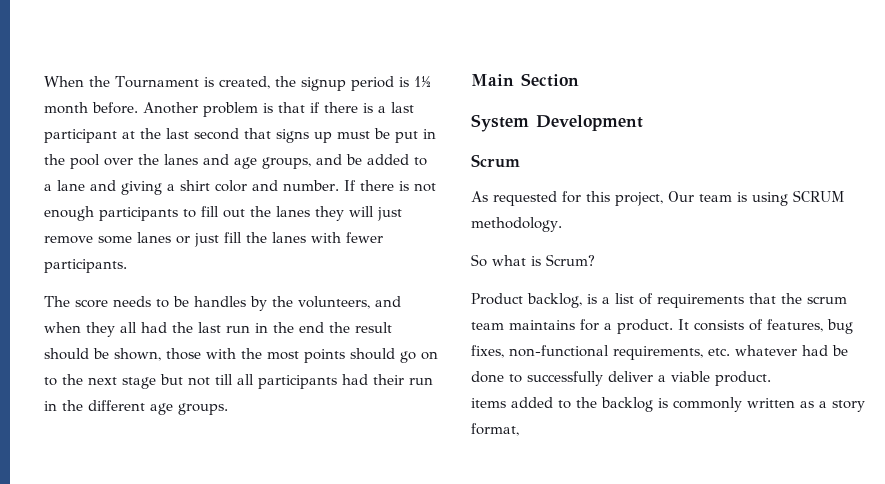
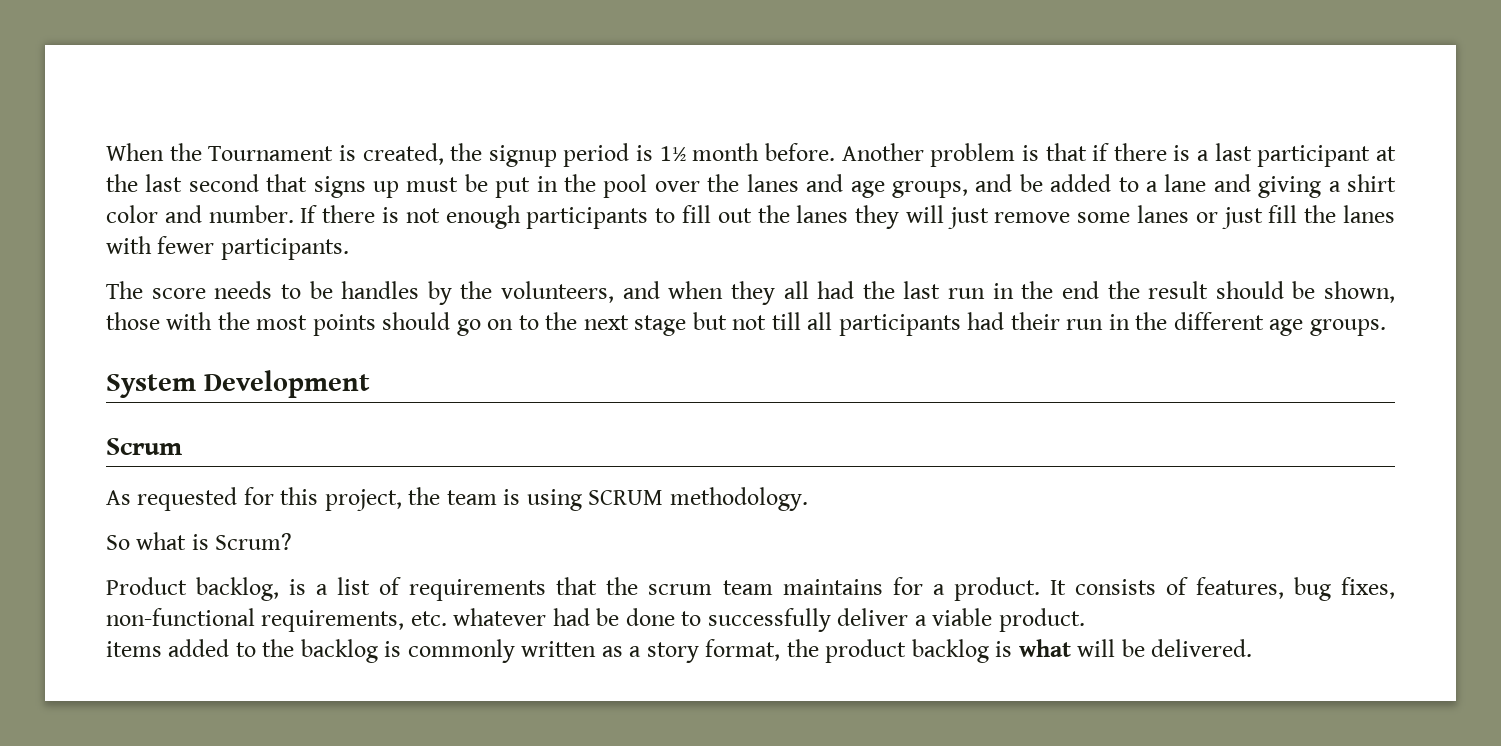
[471,73,579,87] // Main Section -> (1386, 327) none
[668,191,694,202] Our -> [408,487,441,505] the
(519, 429) none -> [786,639,1253,663] the product backlog is what will be delivered.

